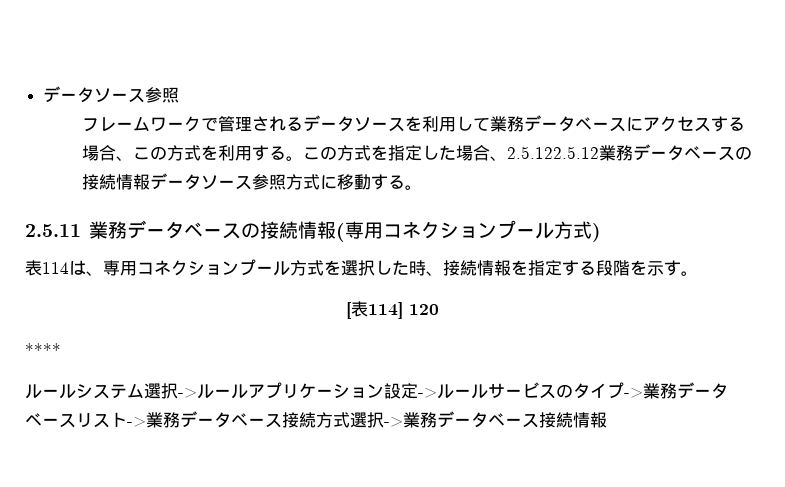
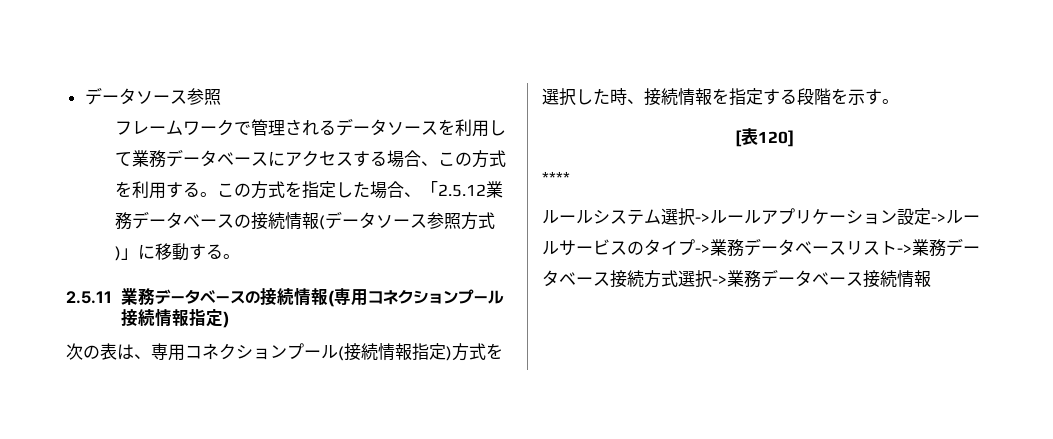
[507,144,753,161] [82,174,151,190] 2.5.122.5.12業務データベースの接続情報 -> [421,181,504,198] [115,211,326,230] 「2.5.12業務データベースの接続情報(
(321, 182) none -> [115,246,139,261] )」
[554,221,593,239] 方式 -> [120,309,223,327] 接続情報指定
[25,260,69,276] 表114 -> [66,343,117,360] 次の表
(290, 268) none -> [338,343,452,361] (接続情報指定)
[368,302,439,319] 114] 120 -> [758,130,794,147] 120]

